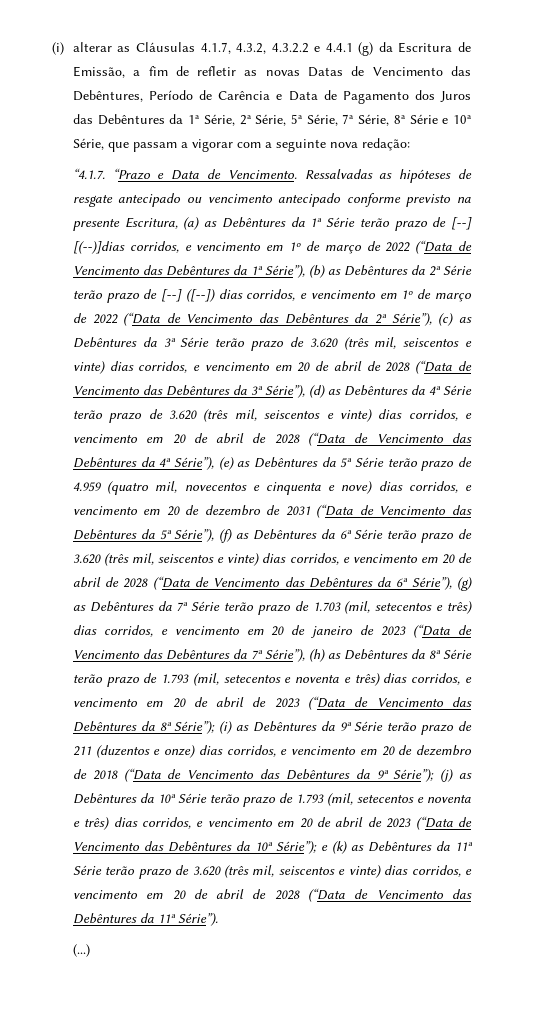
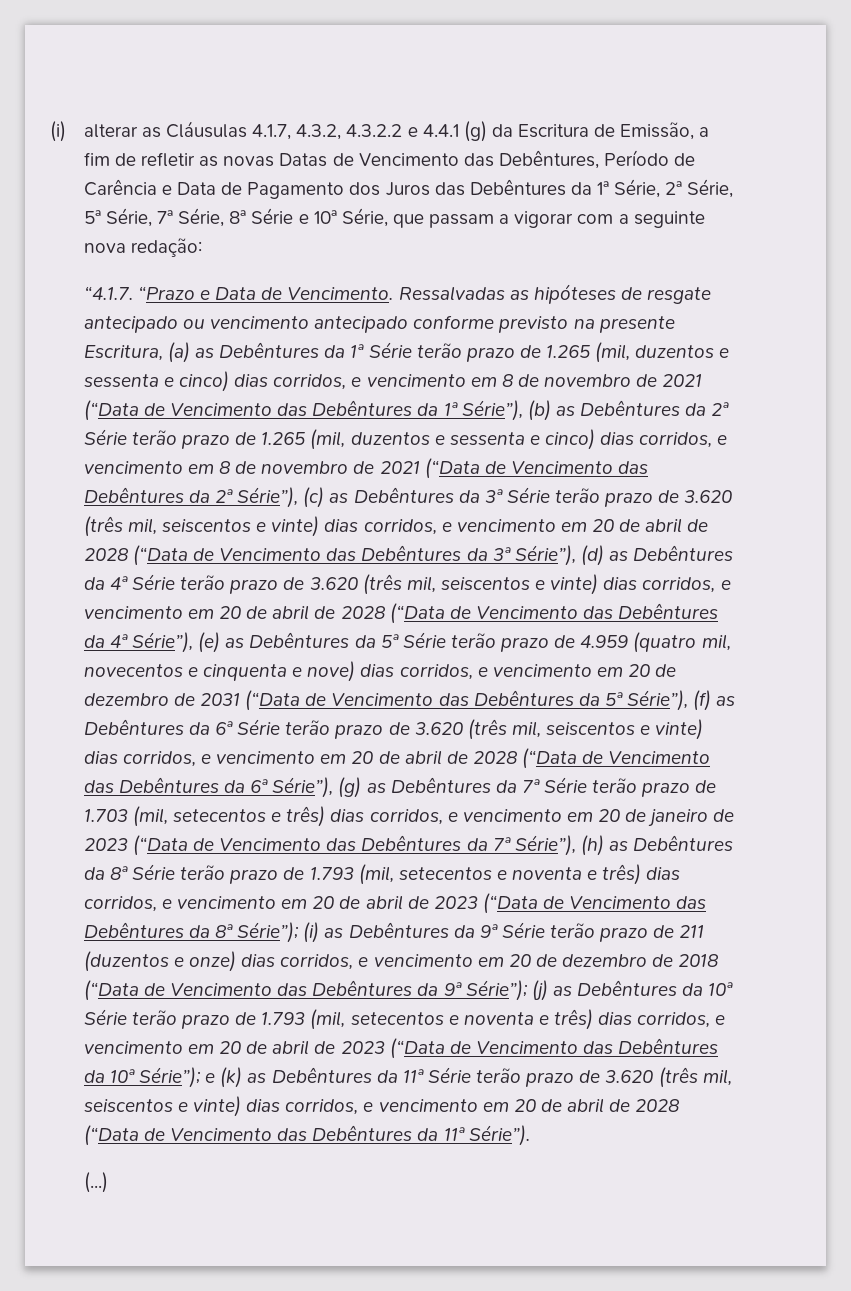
[451,217,473,230] [72,241,411,254] [--] [(--)]dias corridos, e vencimento em 1º de março de 2022 -> [546,342,730,363] [83,371,703,392] 1.265 (mil, duzentos e sessenta e cinco) dias corridos, e vencimento em 8 de novembro de 2021
[161,289,473,302] [72,313,118,324] [--] ([--]) dias corridos, e vencimento em 1º de março de 2022 -> [261,429,728,450] [83,461,420,474] 1.265 (mil, duzentos e sessenta e cinco) dias corridos, e vencimento em 8 de novembro de 2021

